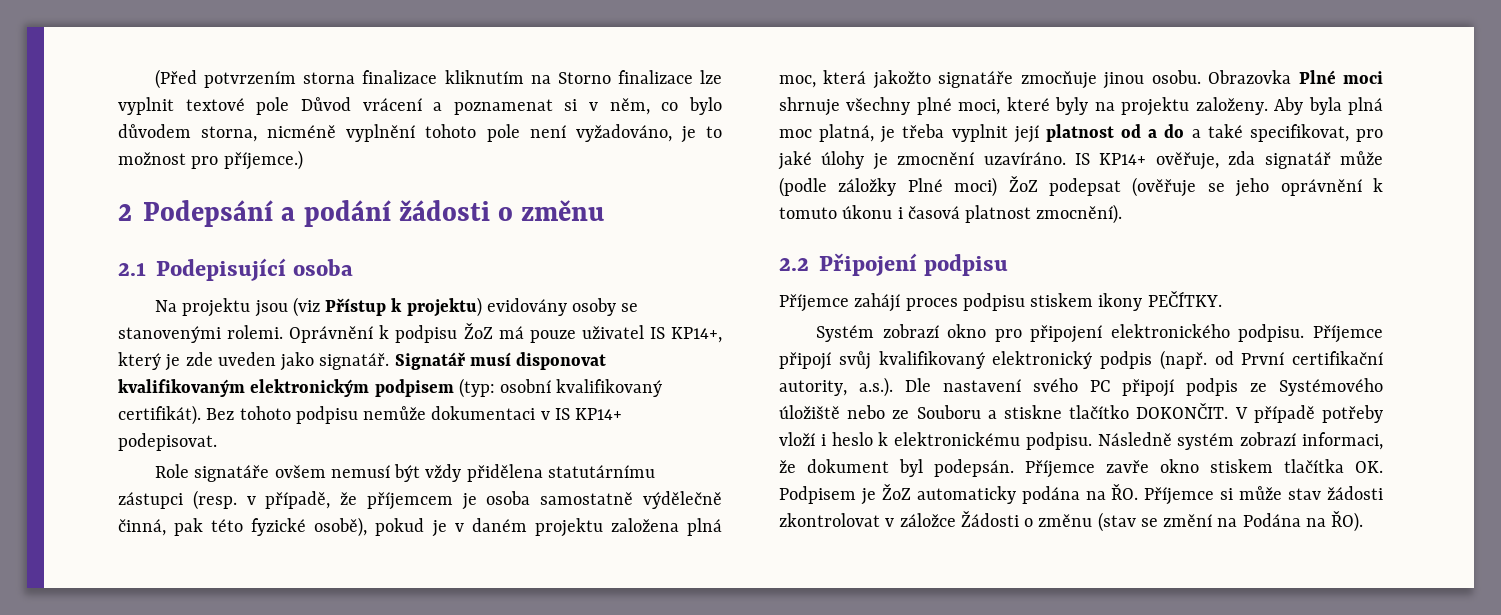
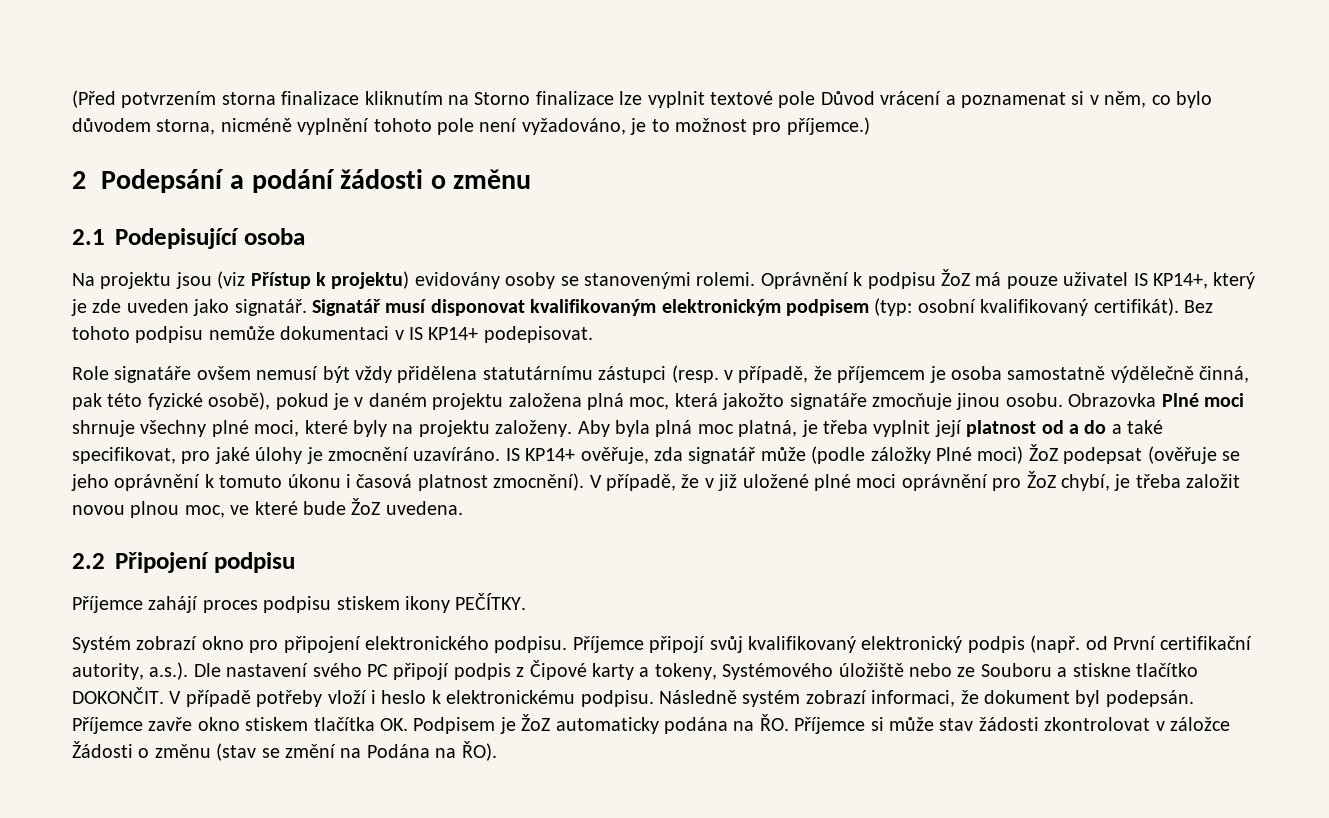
(1123, 214) none -> [589,471,1241,491] [72,498,463,518] V případě, že v již uložené plné moci oprávnění pro ŽoZ chybí, je třeba založit novou plnou moc, ve které bude ŽoZ uvedena.
[1250,383,1267,392] ze -> [516,660,717,680] z Čipové karty a tokeny,

